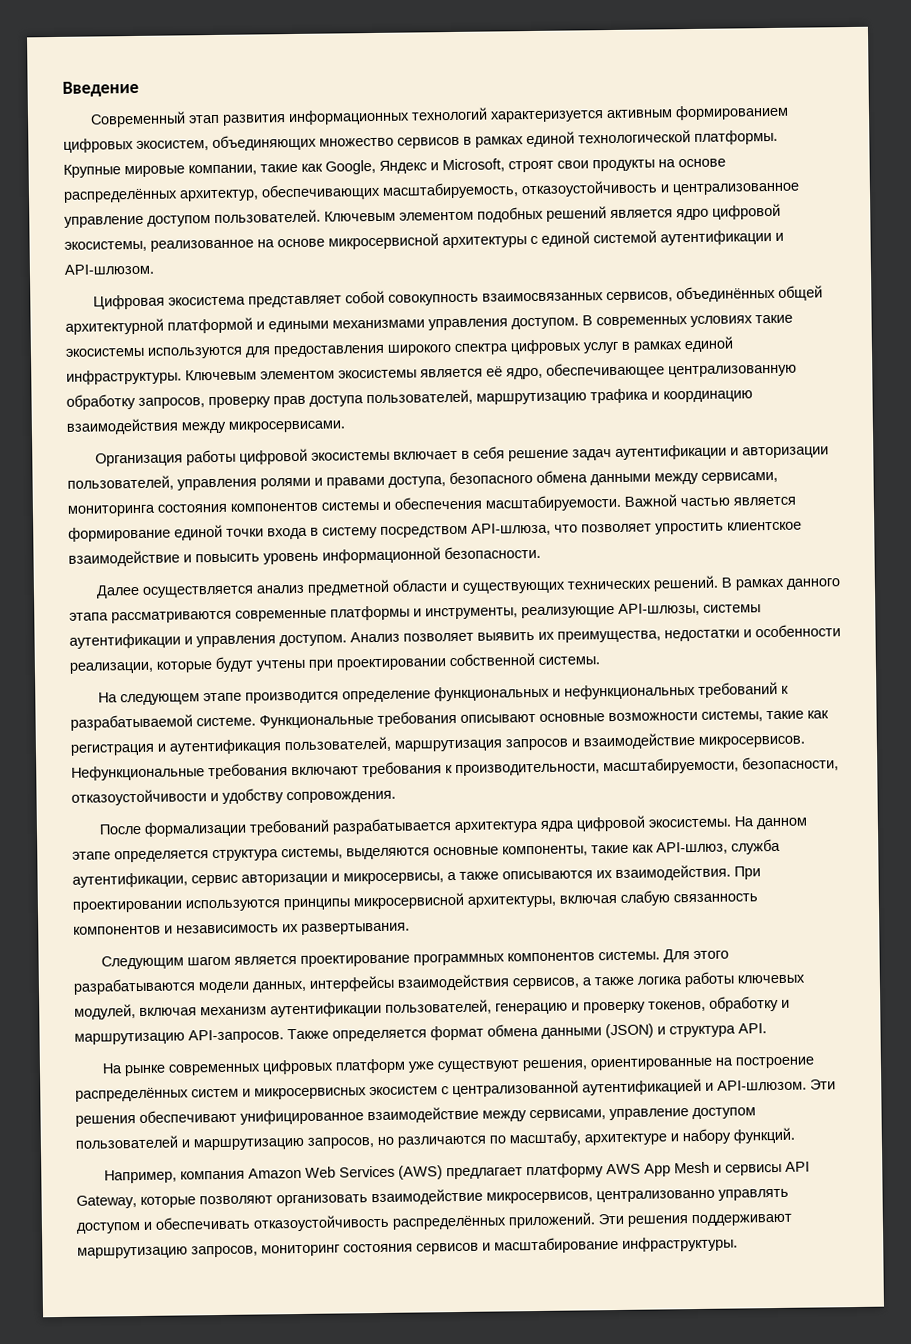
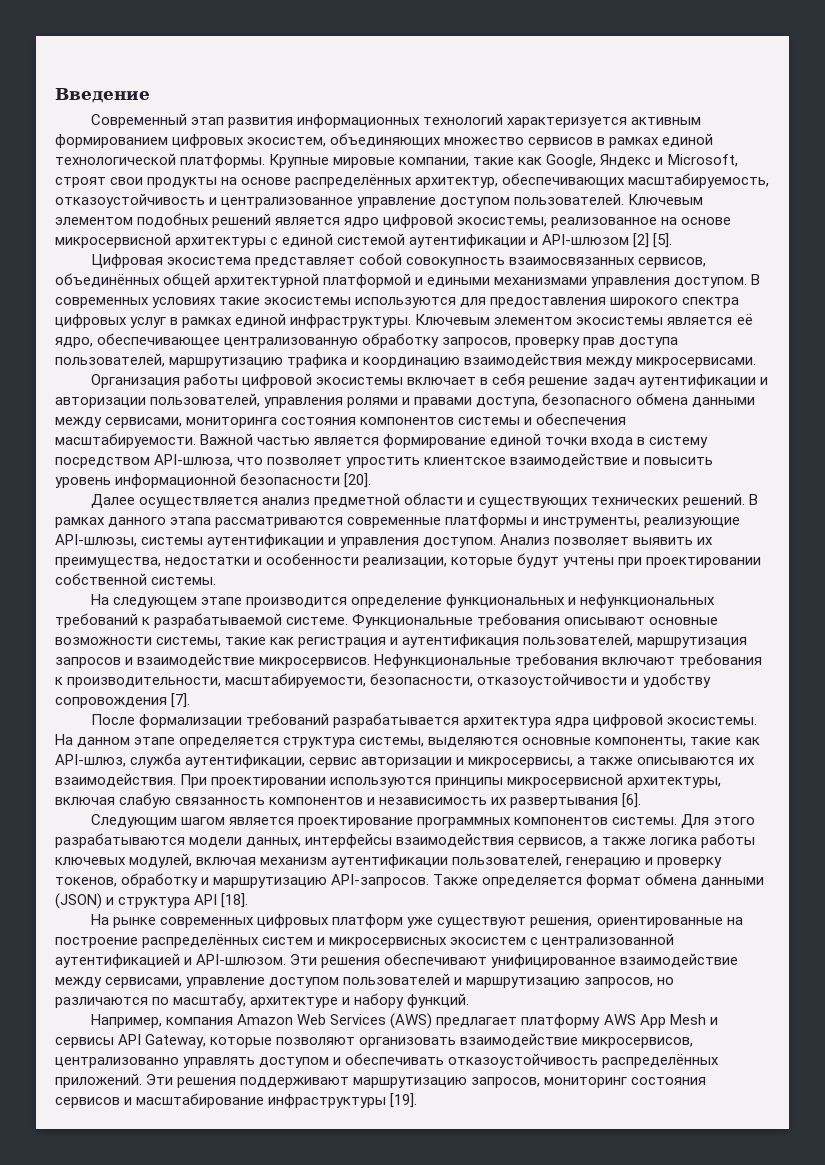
[64,263,154,275] API-шлюзом. -> [542,233,673,248] API-шлюзом [2] [5].
[444,545,541,560] безопасности. -> [240,473,372,488] безопасности [20].
[286,790,396,804] сопровождения. -> [55,693,191,708] сопровождения [7].
[301,922,410,935] развертывания. -> [510,793,642,808] развертывания [6].
[738,1023,767,1034] API. -> [194,893,249,908] API [18].
[622,1236,738,1252] инфраструктуры. -> [268,1093,418,1108] инфраструктуры [19].

